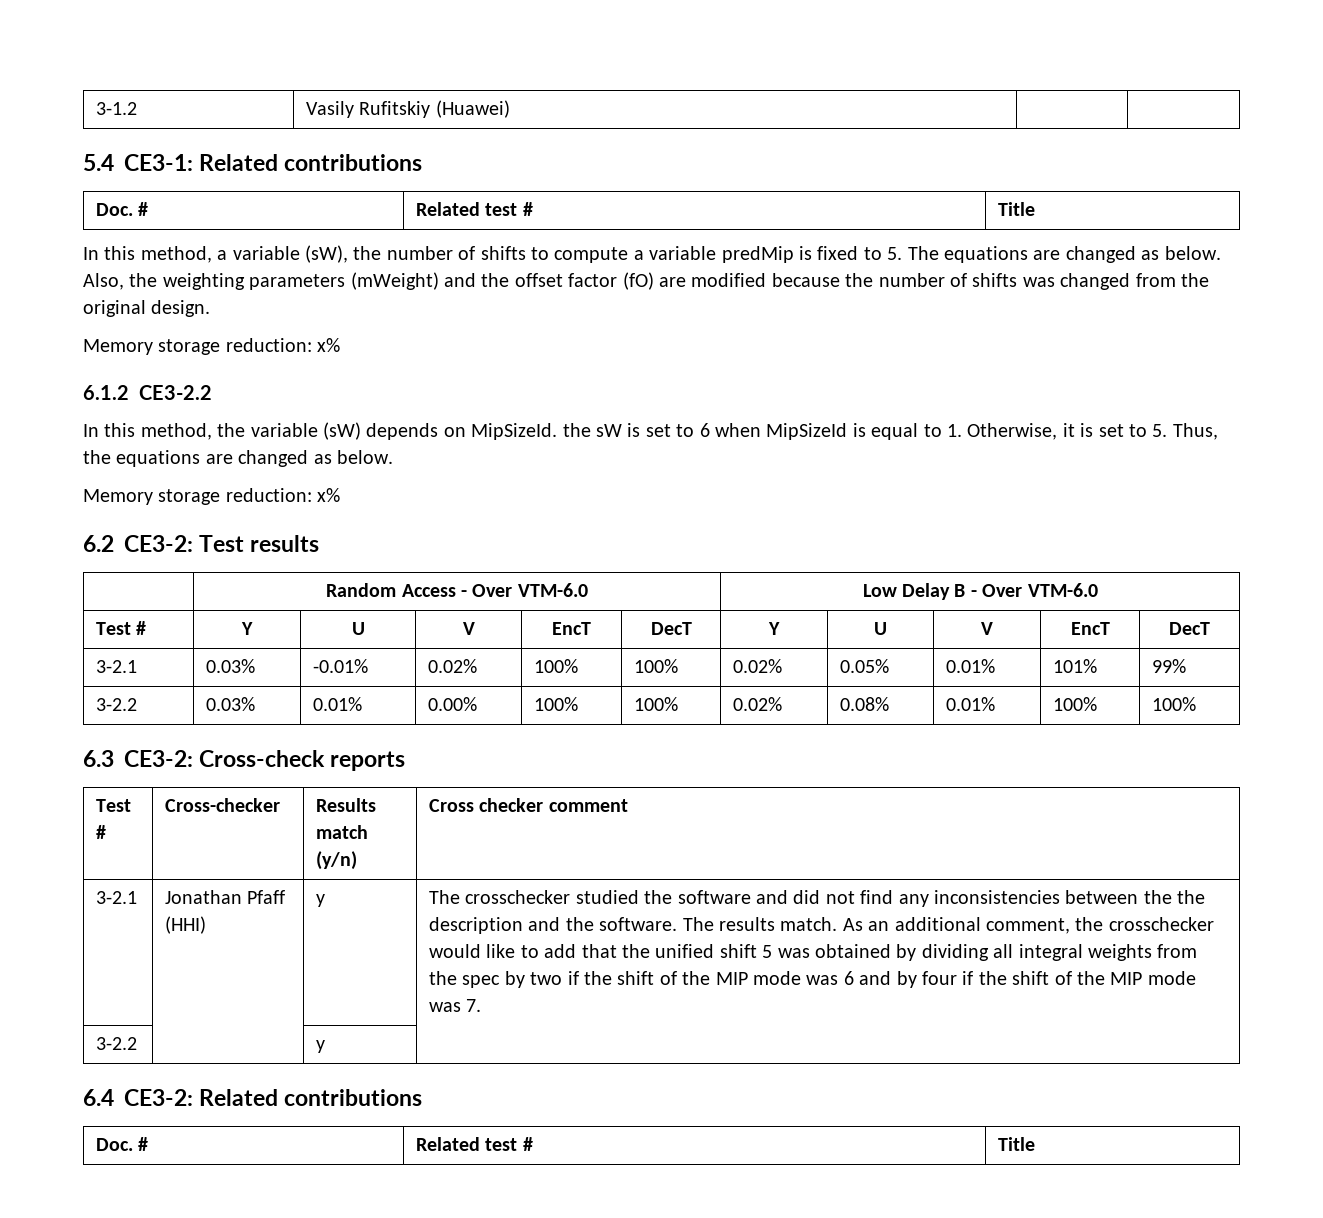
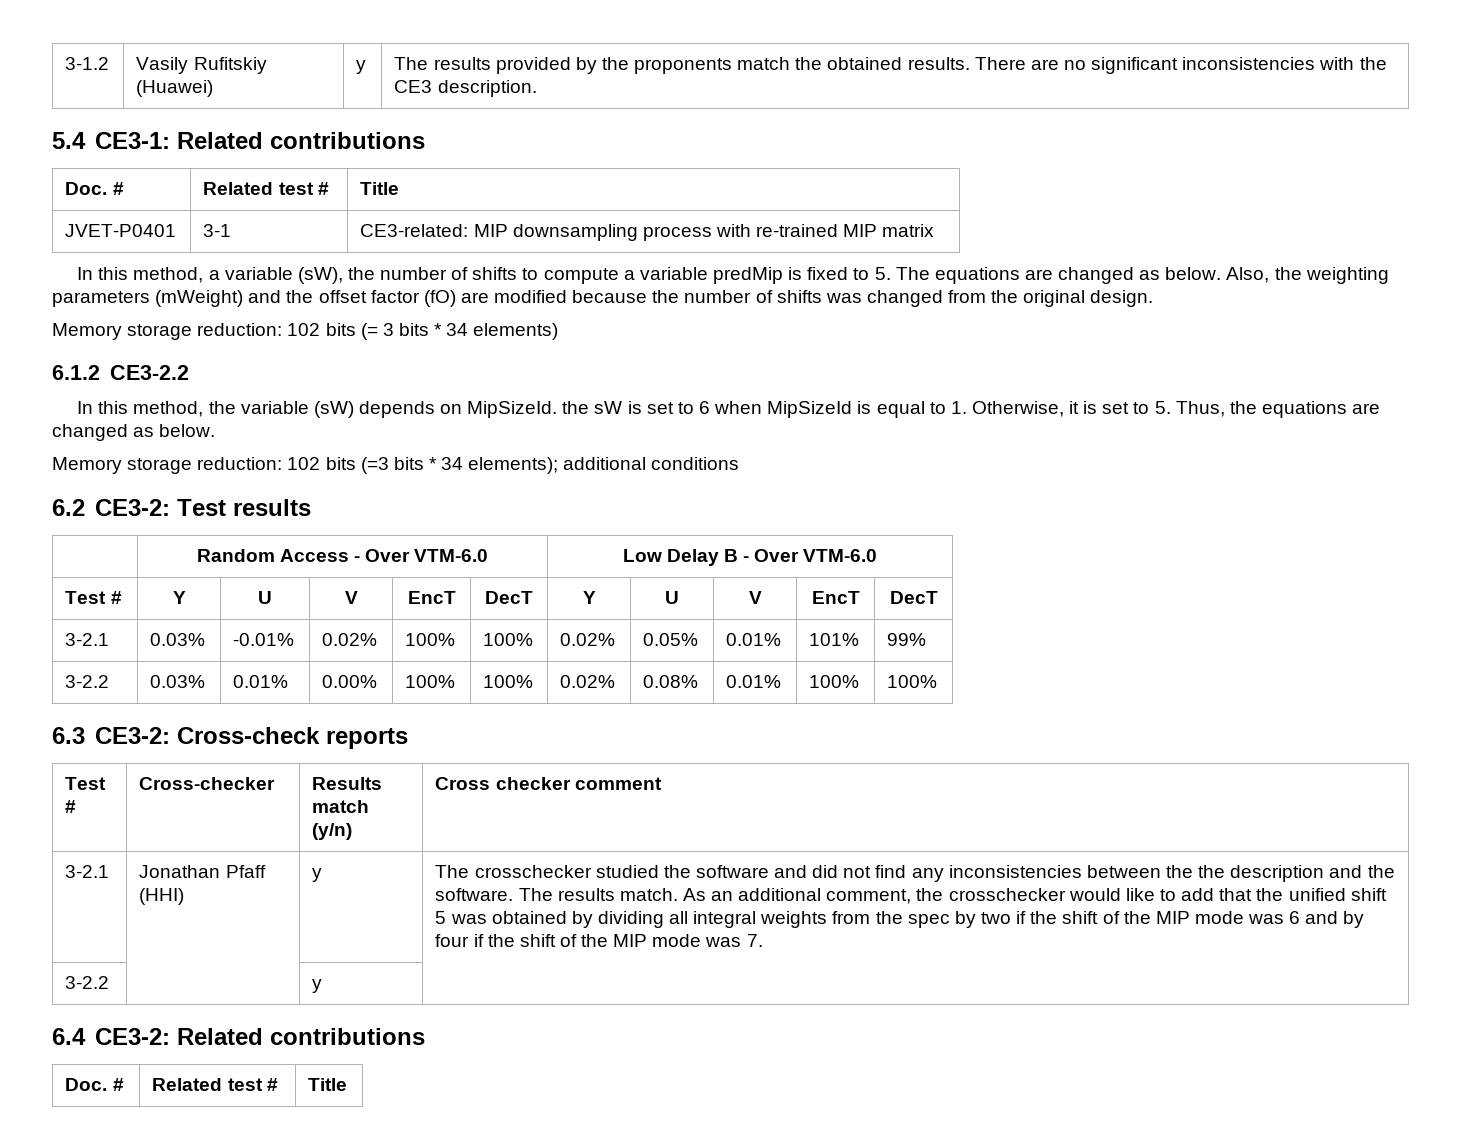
(510, 109) | -> [356,60,367,74] [394,57,1387,74] [394,80,537,97] y | The results provided by the proponents match the obtained results. There are no significant inconsistencies with the CE3 description.
(1035, 209) none -> [65,224,177,237] [203,224,232,237] [360,224,935,241] // JVET-P0401 | 3-1 | CE3-related: MIP downsampling process with re-trained MIP matrix
[317,338,341,352] x% -> [287,323,559,340] 102 bits (= 3 bits * 34 elements)
[317,488,341,502] x% -> [287,457,740,474] 102 bits (=3 bits * 34 elements); additional conditions

